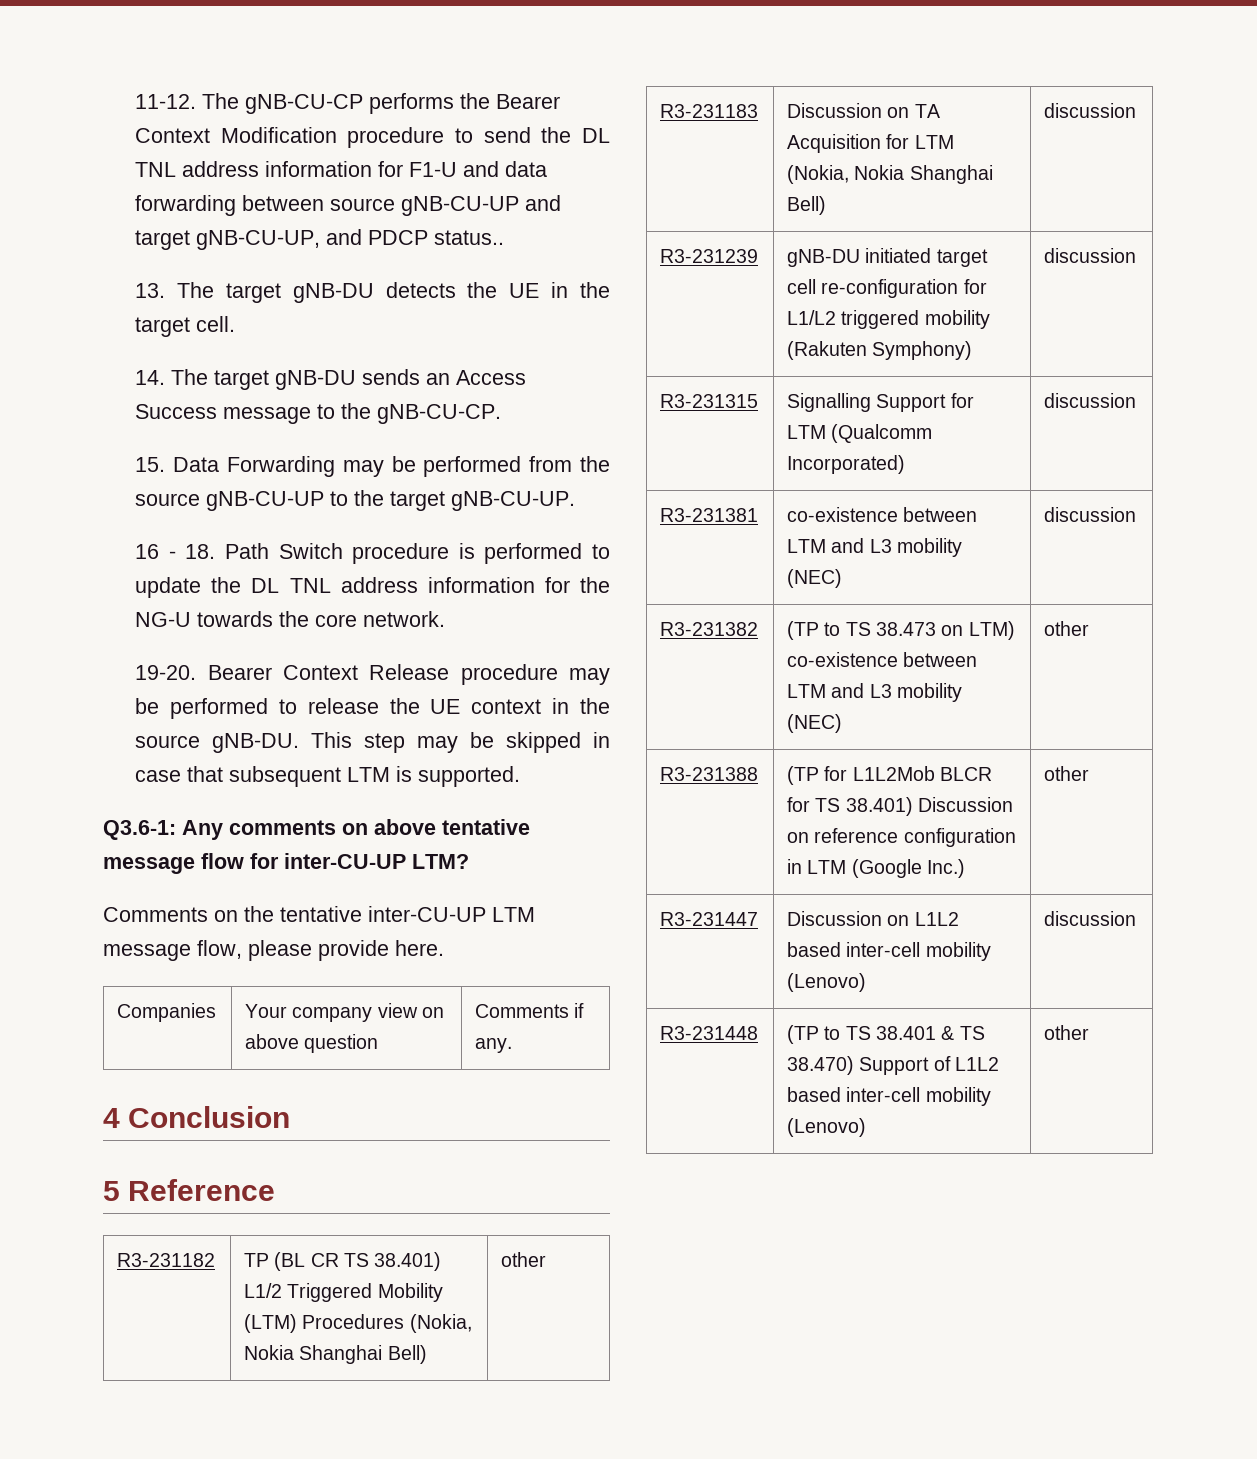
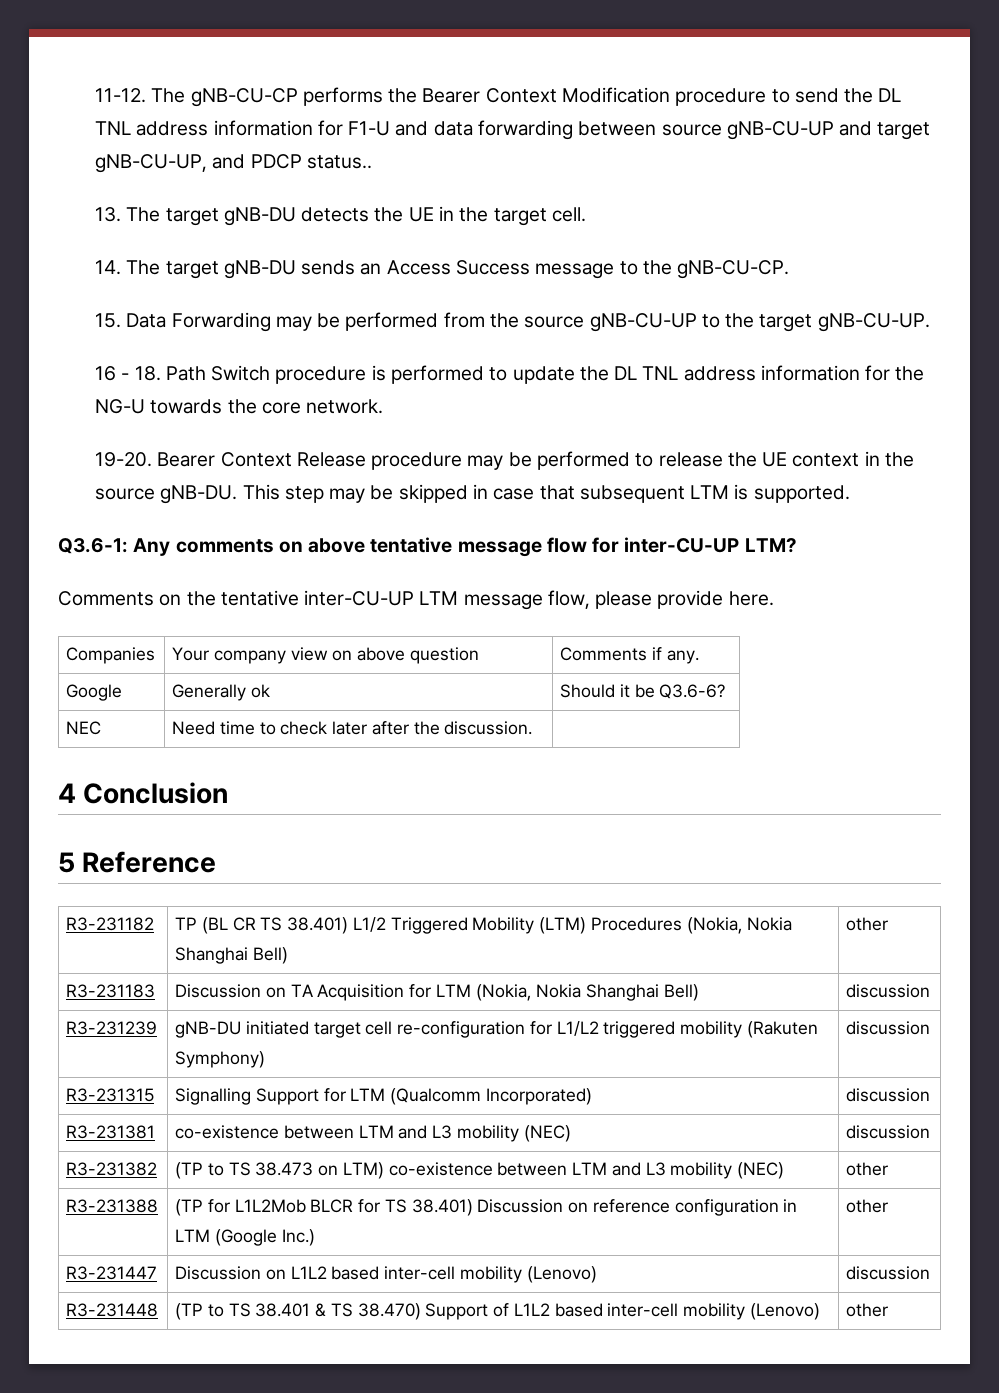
(513, 1045) none -> [66,684,123,701] [172,684,271,701] [560,684,726,699] [66,721,102,735] [172,721,533,735] // Google | Generally ok | Should it be Q3.6-6? // NEC | Need time to check later after the discussion. |

